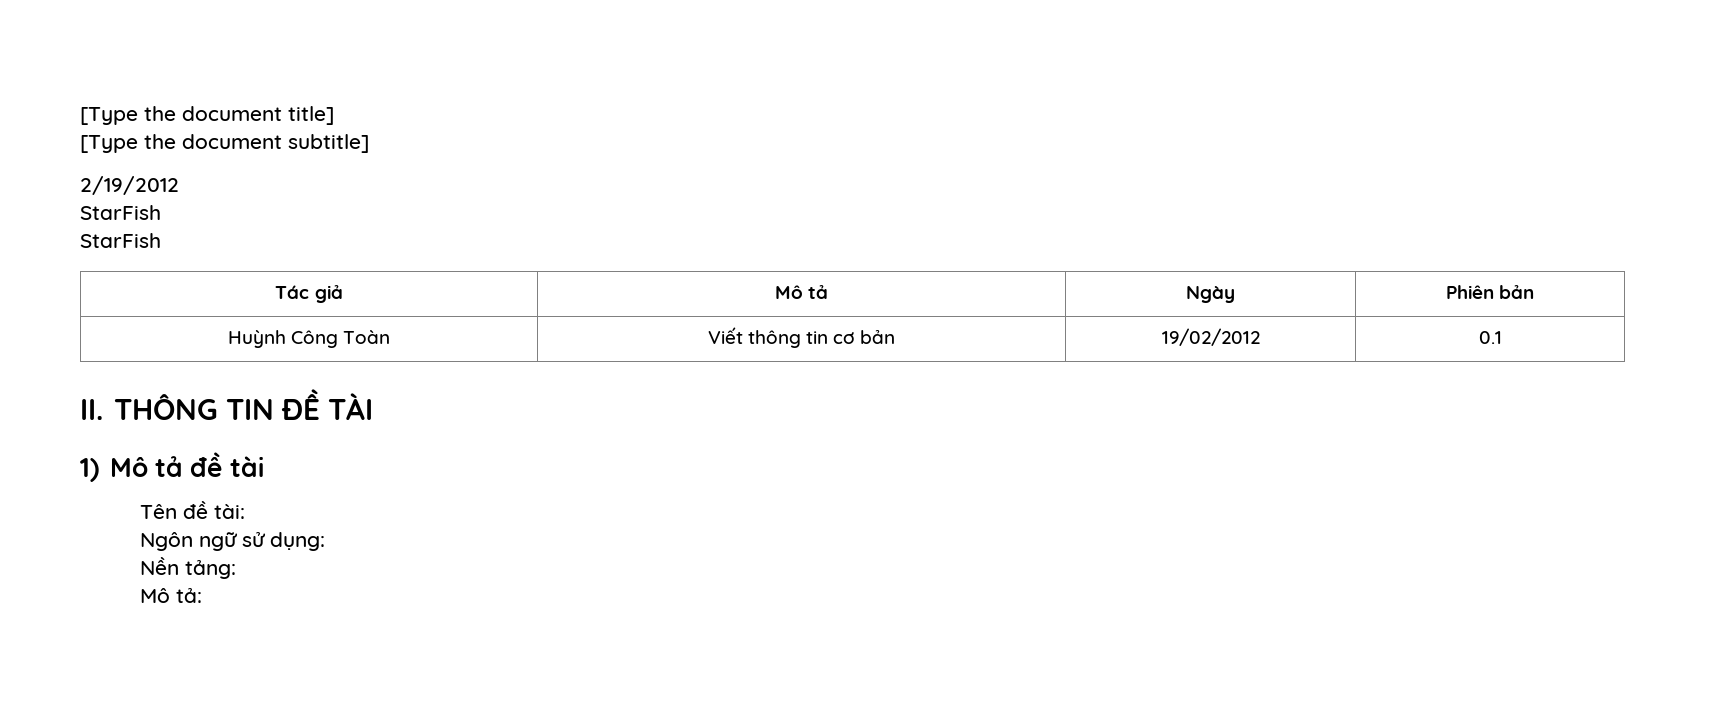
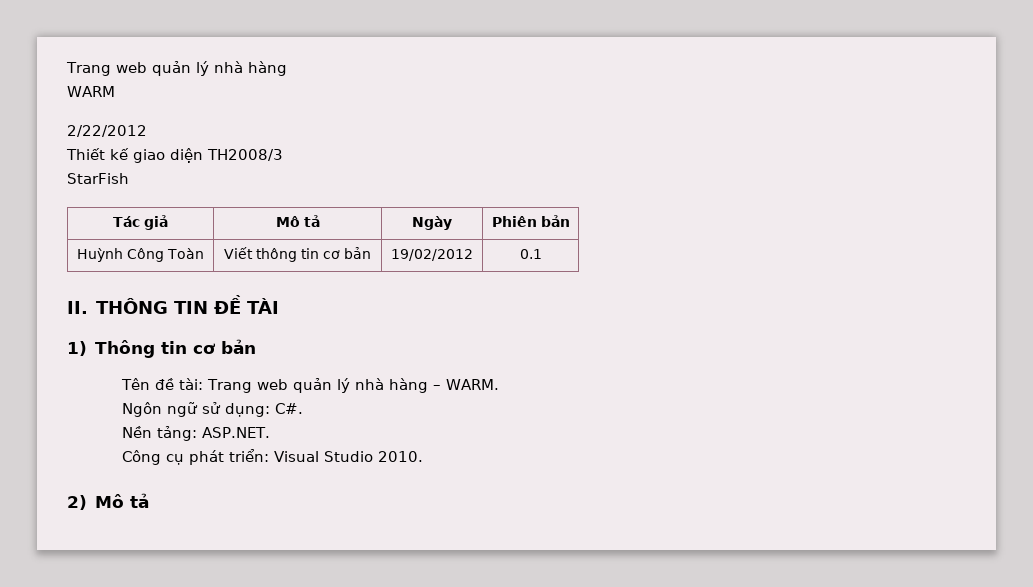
[80,106,334,125] [80,134,369,153] [80,176,179,195] [80,205,161,220] [Type the document title] // [Type the document subtitle] // 2/19/2012 // StarFish -> [66,61,287,76] [67,86,115,97] [67,125,147,137] [66,148,283,163] Trang web quản lý nhà hàng // WARM // 2/22/2012 // Thiết kế giao diện TH2008/3
[110,452,264,477] Mô tả đề tài -> [94,339,256,358] Thông tin cơ bản
(246, 511) none -> [207,378,499,393] Trang web quản lý nhà hàng – WARM.
(326, 541) none -> [275,403,304,414] C#.
[140,588,203,603] // Mô tả: -> [202,427,271,438] [122,449,424,465] [67,493,149,510] ASP.NET. // Công cụ phát triển: Visual Studio 2010. // 2) Mô tả

